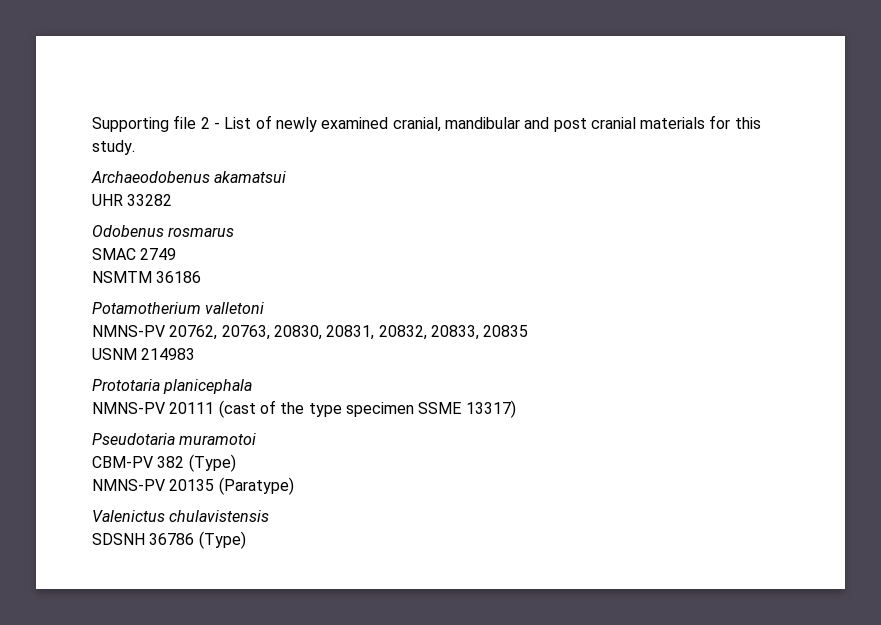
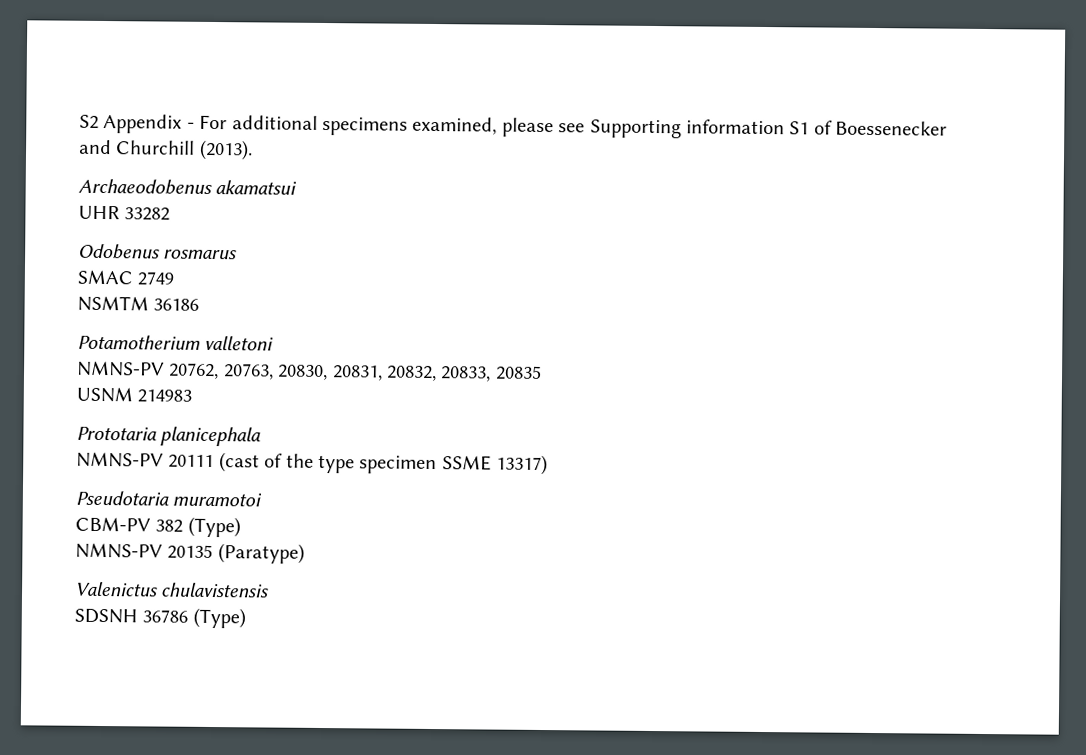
[92,115,761,132] [92,140,135,155] Supporting file 2 - List of newly examined cranial, mandibular and post cranial materials for this study. -> [79,113,948,139] [79,139,253,161] S2 Appendix - For additional specimens examined, please see Supporting information S1 of Boessenecker and Churchill (2013).

